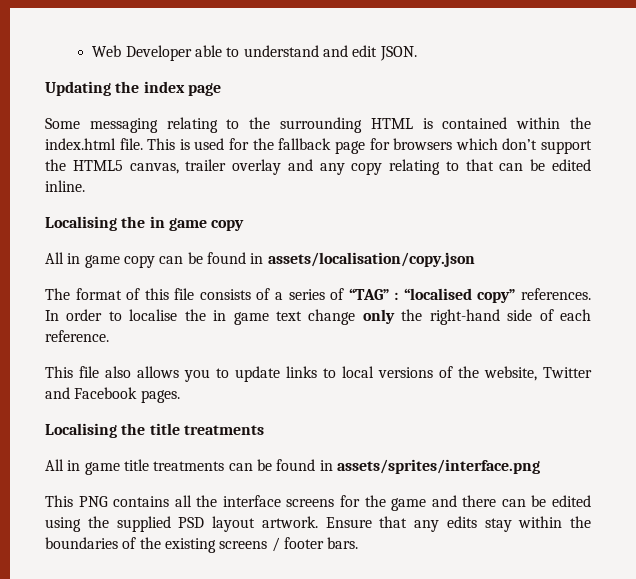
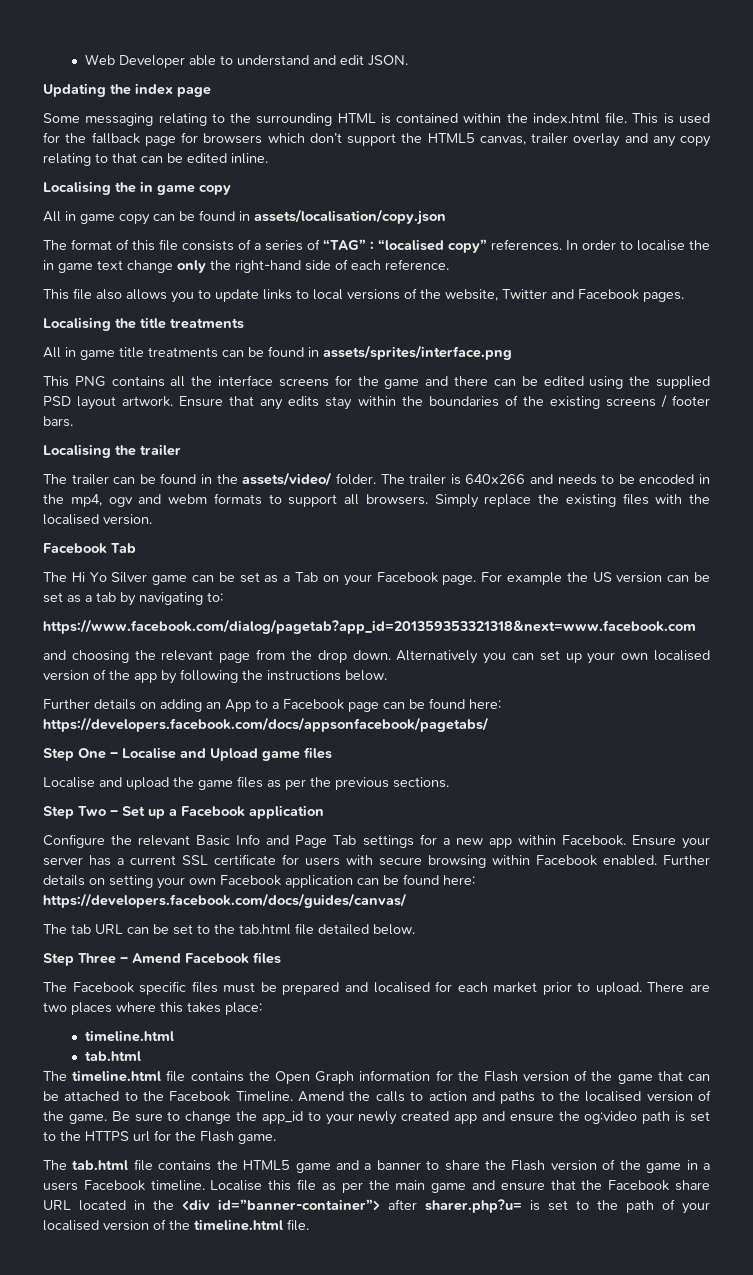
(359, 543) none -> [43,444,181,458] [43,472,710,486] [43,493,710,508] [43,514,152,525] [43,543,136,554] [43,572,710,586] [43,592,223,606] [43,619,696,634] [43,649,710,664] [43,669,387,684] [43,698,501,712] [43,717,489,732] [43,747,332,761] [43,776,449,790] [43,805,324,819] [43,834,710,849] [43,854,710,868] [43,874,475,889] [43,893,407,908] [43,923,415,935] [43,952,281,966] [43,981,710,995] [43,1002,262,1015] [85,1030,175,1042] [85,1051,142,1061] [43,1070,710,1084] [43,1090,712,1104] [43,1111,711,1125] [43,1130,276,1144] [43,1159,711,1173] [43,1179,710,1193] [43,1199,710,1214] [43,1219,309,1231] // Localising the trailer // The trailer can be found in the assets/video/ folder. The trailer is 640x266 and needs to be encoded in the mp4, ogv and webm formats to support all browsers. Simply replace the existing files with the localised version. // Facebook Tab // The Hi Yo Silver game can be set as a Tab on your Facebook page. For example the US version can be set as a tab by navigating to: // https://www.facebook.com/dialog/pagetab?app_id=201359353321318&next=www.facebook.com // and choosing the relevant page from the drop down. Alternatively you can set up your own localised version of the app by following the instructions below. // Further details on adding an App to a Facebook page can be found here: https://developers.facebook.com/docs/appsonfacebook/pagetabs/ // Step One – Localise and Upload game files // Localise and upload the game files as per the previous sections. // Step Two – Set up a Facebook application // Configure the relevant Basic Info and Page Tab settings for a new app within Facebook. Ensure your server has a current SSL certificate for users with secure browsing within Facebook enabled. Further details on setting your own Facebook application can be found here: https://developers.facebook.com/docs/guides/canvas/ // The tab URL can be set to the tab.html file detailed below. // Step Three – Amend Facebook files // The Facebook specific files must be prepared and localised for each market prior to upload. There are two places where this takes place: // timeline.html // tab.html // The timeline.html file contains the Open Graph information for the Flash version of the game that can be attached to the Facebook Timeline. Amend the calls to action and paths to the localised version of the game. Be sure to change the app_id to your newly created app and ensure the og:video path is set to the HTTPS url for the Flash game. // The tab.html file contains the HTML5 game and a banner to share the Flash version of the game in a users Facebook timeline. Localise this file as per the main game and ensure that the Facebook share URL located in the <div id=”banner-container”> after sharer.php?u= is set to the path of your localised version of the timeline.html file.

